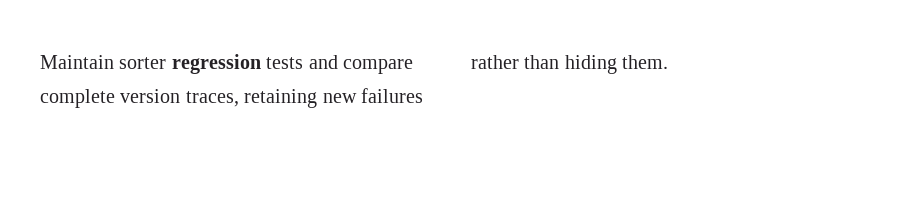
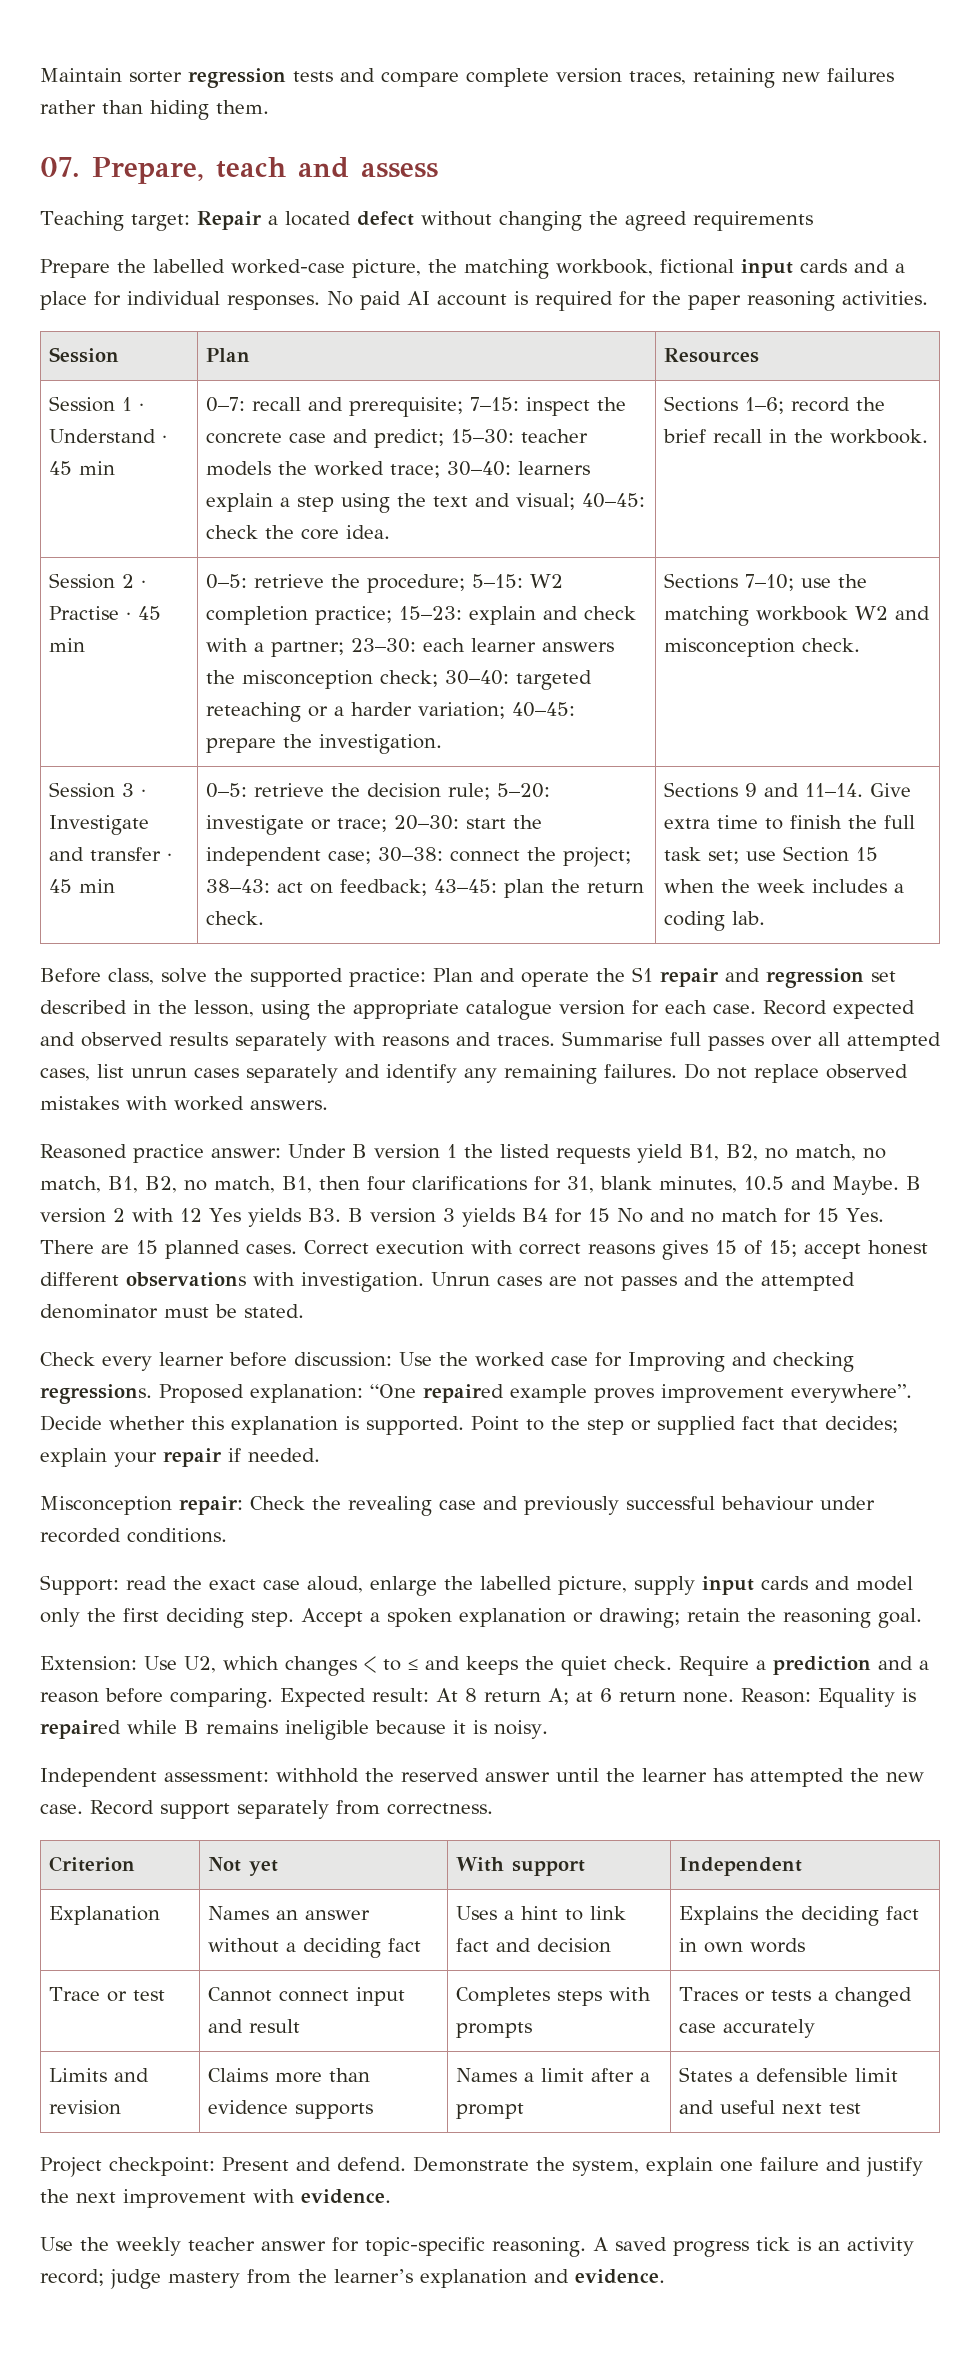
(669, 62) none -> [40,157,438,184] [40,211,813,231] [40,259,905,279] [40,291,928,311] [48,347,119,363] [205,348,250,362] [663,348,759,363] [48,396,144,412] [48,429,167,443] [48,461,115,475] [205,397,626,417] [205,429,588,448] [205,461,590,478] [205,493,645,513] [205,525,390,540] [663,396,885,414] [662,429,928,444] [48,573,146,589] [48,606,161,620] [48,638,85,652] [205,574,563,593] [205,606,636,625] [205,638,614,657] [205,670,592,690] [205,702,575,722] [205,734,442,754] [663,573,867,591] [663,606,930,626] [663,638,860,657] [48,782,146,798] [48,815,149,835] [48,847,172,861] [48,879,115,893] [205,783,550,800] [205,815,542,835] [205,847,631,867] [205,879,644,898] [205,911,264,925] [663,782,911,798] [663,815,915,830] [663,846,878,864] [663,879,904,893] [663,911,765,931] [40,967,896,988] [40,1000,915,1020] [40,1031,941,1051] [40,1063,908,1084] [40,1096,328,1111] [40,1144,886,1164] [40,1176,921,1195] [40,1208,884,1227] [40,1240,928,1260] [40,1272,855,1292] [40,1304,304,1319] [40,1352,854,1372] [40,1384,912,1404] [40,1415,898,1435] [40,1448,320,1467] [40,1496,875,1516] [40,1528,227,1543] [40,1575,913,1596] [40,1608,922,1628] [40,1656,929,1676] [40,1688,916,1708] [40,1720,548,1740] [40,1768,924,1787] [40,1800,493,1819] [48,1856,135,1872] [207,1857,278,1876] [455,1857,585,1876] [678,1857,802,1876] [48,1906,160,1925] [207,1906,370,1920] [207,1938,421,1958] [455,1906,626,1921] [455,1938,611,1953] [678,1906,919,1926] [678,1938,805,1953] [48,1987,165,2002] [207,1987,405,2006] [207,2019,300,2033] [455,1987,651,2006] [455,2022,532,2038] [678,1987,912,2007] [678,2019,815,2038] [48,2068,149,2082] [48,2100,121,2115] [207,2068,370,2083] [207,2100,373,2119] [455,2068,650,2082] [455,2103,524,2119] [678,2067,898,2082] [678,2100,861,2114] [40,2156,923,2177] [40,2189,391,2208] [40,2237,914,2257] [40,2269,665,2289] // 07. Prepare, teach and assess // Teaching target: Repair a located defect without changing the agreed requirements // Prepare the labelled worked-case picture, the matching workbook, fictional input cards and a place for individual responses. No paid AI account is required for the paper reasoning activities. // Session | Plan | Resources // Session 1 · Understand · 45 min | 0–7: recall and prerequisite; 7–15: inspect the concrete case and predict; 15–30: teacher models the worked trace; 30–40: learners explain a step using the text and visual; 40–45: check the core idea. | Sections 1–6; record the brief recall in the workbook. // Session 2 · Practise · 45 min | 0–5: retrieve the procedure; 5–15: W2 completion practice; 15–23: explain and check with a partner; 23–30: each learner answers the misconception check; 30–40: targeted reteaching or a harder variation; 40–45: prepare the investigation. | Sections 7–10; use the matching workbook W2 and misconception check. // Session 3 · Investigate and transfer · 45 min | 0–5: retrieve the decision rule; 5–20: investigate or trace; 20–30: start the independent case; 30–38: connect the project; 38–43: act on feedback; 43–45: plan the return check. | Sections 9 and 11–14. Give extra time to finish the full task set; use Section 15 when the week includes a coding lab. // Before class, solve the supported practice: Plan and operate the S1 repair and regression set described in the lesson, using the appropriate catalogue version for each case. Record expected and observed results separately with reasons and traces. Summarise full passes over all attempted cases, list unrun cases separately and identify any remaining failures. Do not replace observed mistakes with worked answers. // Reasoned practice answer: Under B version 1 the listed requests yield B1, B2, no match, no match, B1, B2, no match, B1, then four clarifications for 31, blank minutes, 10.5 and Maybe. B version 2 with 12 Yes yields B3. B version 3 yields B4 for 15 No and no match for 15 Yes. There are 15 planned cases. Correct execution with correct reasons gives 15 of 15; accept honest different observations with investigation. Unrun cases are not passes and the attempted denominator must be stated. // Check every learner before discussion: Use the worked case for Improving and checking regressions. Proposed explanation: “One repaired example proves improvement everywhere”. Decide whether this explanation is supported. Point to the step or supplied fact that decides; explain your repair if needed. // Misconception repair: Check the revealing case and previously successful behaviour under recorded conditions. // Support: read the exact case aloud, enlarge the labelled picture, supply input cards and model only the first deciding step. Accept a spoken explanation or drawing; retain the reasoning goal. // Extension: Use U2, which changes < to ≤ and keeps the quiet check. Require a prediction and a reason before comparing. Expected result: At 8 return A; at 6 return none. Reason: Equality is repaired while B remains ineligible because it is noisy. // Independent assessment: withhold the reserved answer until the learner has attempted the new case. Record support separately from correctness. // Criterion | Not yet | With support | Independent // Explanation | Names an answer without a deciding fact | Uses a hint to link fact and decision | Explains the deciding fact in own words // Trace or test | Cannot connect input and result | Completes steps with prompts | Traces or tests a changed case accurately // Limits and revision | Claims more than evidence supports | Names a limit after a prompt | States a defensible limit and useful next test // Project checkpoint: Present and defend. Demonstrate the system, explain one failure and justify the next improvement with evidence. // Use the weekly teacher answer for topic-specific reasoning. A saved progress tick is an activity record; judge mastery from the learner’s explanation and evidence.

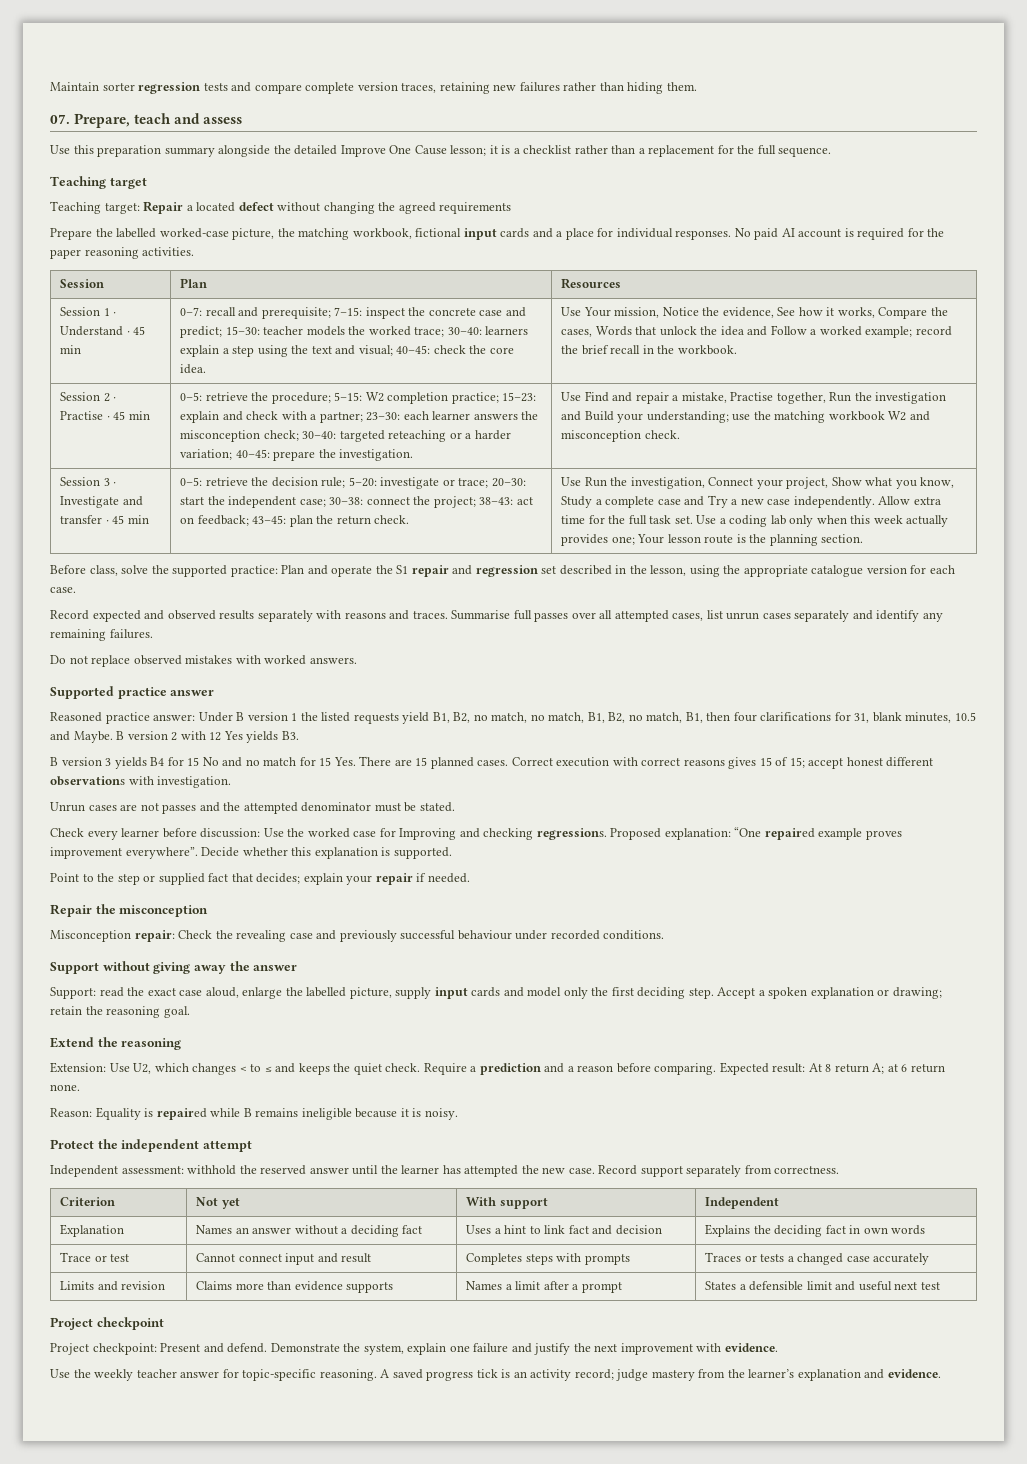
(438, 170) none -> [50,145,832,157] [50,176,147,189] // Use this preparation summary alongside the detailed Improve One Cause lesson; it is a checklist rather than a replacement for the full sequence. // Teaching target
[663,396,784,414] Sections 1–6; -> [561,307,948,319] [561,325,913,338] Use Your mission, Notice the evidence, See how it works, Compare the cases, Words that unlock the idea and Follow a worked example;
[663,573,794,591] Sections 7–10; -> [561,391,947,404] [561,411,729,423] Use Find and repair a mistake, Practise together, Run the investigation and Build your understanding;
[663,782,911,798] [663,815,915,830] [663,846,878,864] [663,879,904,893] [663,911,765,931] Sections 9 and 11–14. Give extra time to finish the full task set; use Section 15 when the week includes a coding lab. -> [561,477,955,489] [561,495,941,508] [561,515,949,527] [561,534,864,546] Use Run the investigation, Connect your project, Show what you know, Study a complete case and Try a new case independently. Allow extra time for the full task set. Use a coding lab only when this week actually provides one; Your lesson route is the planning section.
(756, 1009) none -> (76, 590) //
(677, 1071) none -> (153, 634) //
(328, 1105) none -> [50,686,215,699] // Supported practice answer
(341, 1215) none -> (299, 735) //
(424, 1282) none -> (232, 782) //
(464, 1425) none -> (452, 853) //
(320, 1455) none -> [50,904,209,917] // Repair the misconception
(227, 1535) none -> [50,961,298,974] // Support without giving away the answer
(922, 1618) none -> [50,1037,182,1050] // Extend the reasoning
(734, 1697) none -> (80, 1087) //
(548, 1729) none -> [50,1139,252,1152] // Protect the independent attempt
(861, 2108) none -> [50,1317,164,1330] // Project checkpoint

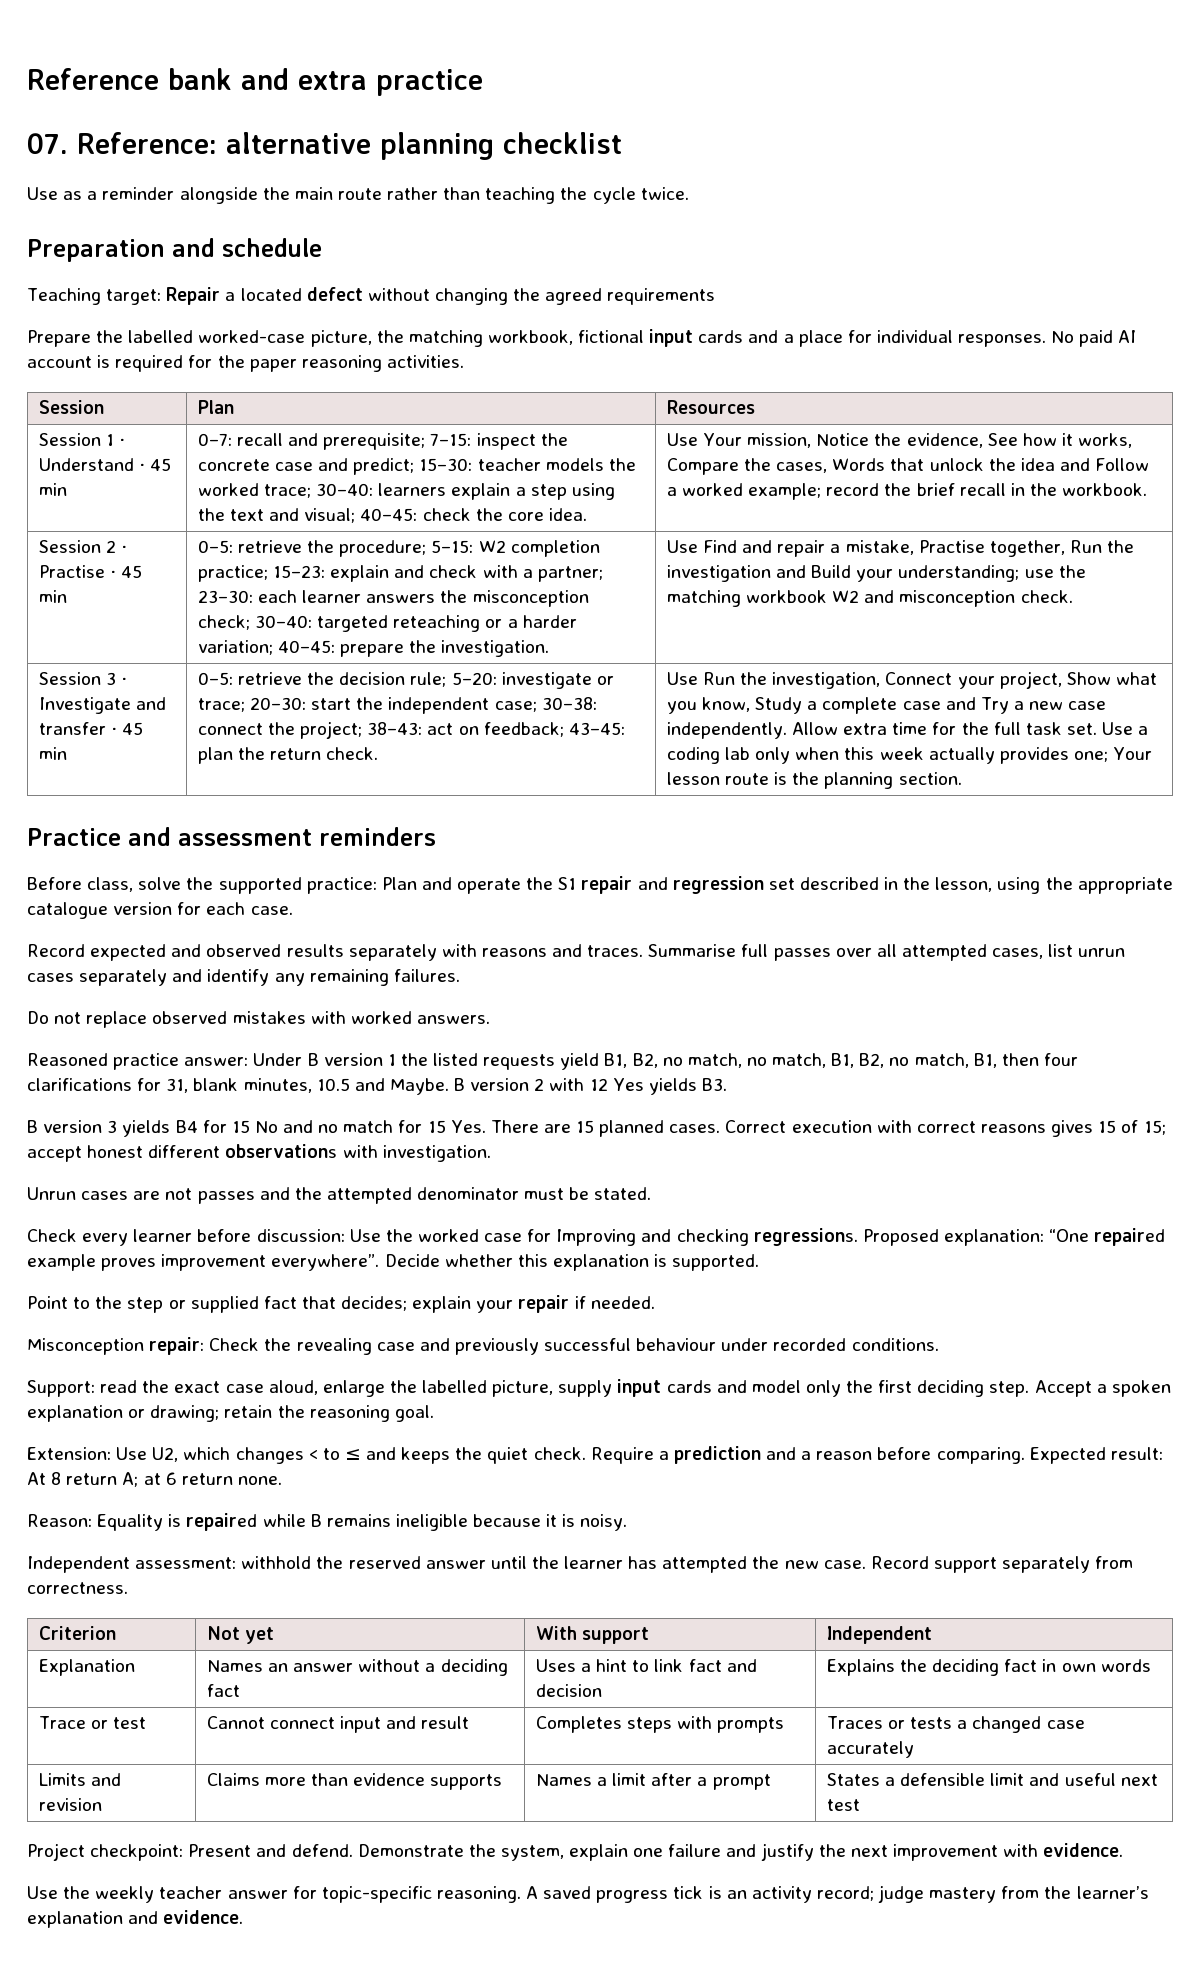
[50,82,697,94] [50,113,243,128] [50,145,832,157] [50,176,147,189] Maintain sorter regression tests and compare complete version traces, retaining new failures rather than hiding them. // 07. Prepare, teach and assess // Use this preparation summary alongside the detailed Improve One Cause lesson; it is a checklist rather than a replacement for the full sequence. // Teaching target -> [27,68,483,96] [27,132,622,160] [27,187,689,204] [27,238,322,262] Reference bank and extra practice // 07. Reference: alternative planning checklist // Use as a reminder alongside the main route rather than teaching the cycle twice. // Preparation and schedule
(864, 538) none -> [27,827,436,846] // Practice and assessment reminders
[50,686,215,699] // Supported practice answer -> (490, 1019) none
[50,904,209,917] // Repair the misconception -> (655, 1302) none
[50,961,298,974] // Support without giving away the answer -> (939, 1344) none
[50,1037,182,1050] // Extend the reasoning -> (434, 1413) none
[50,1139,252,1152] // Protect the independent attempt -> (628, 1522) none
[50,1317,164,1330] // Project checkpoint -> (860, 1805) none

